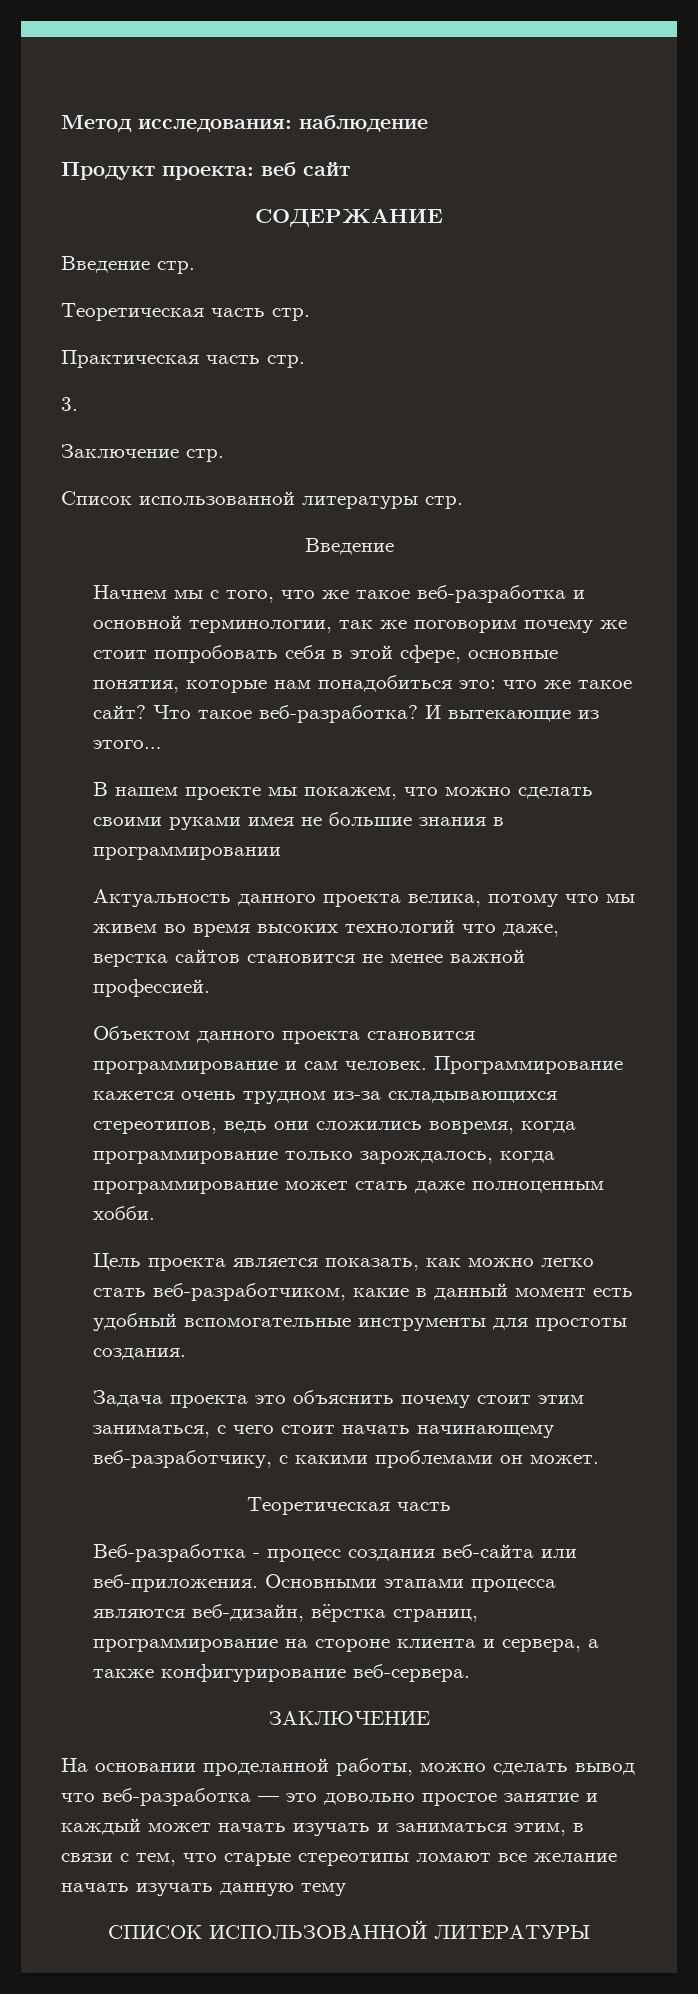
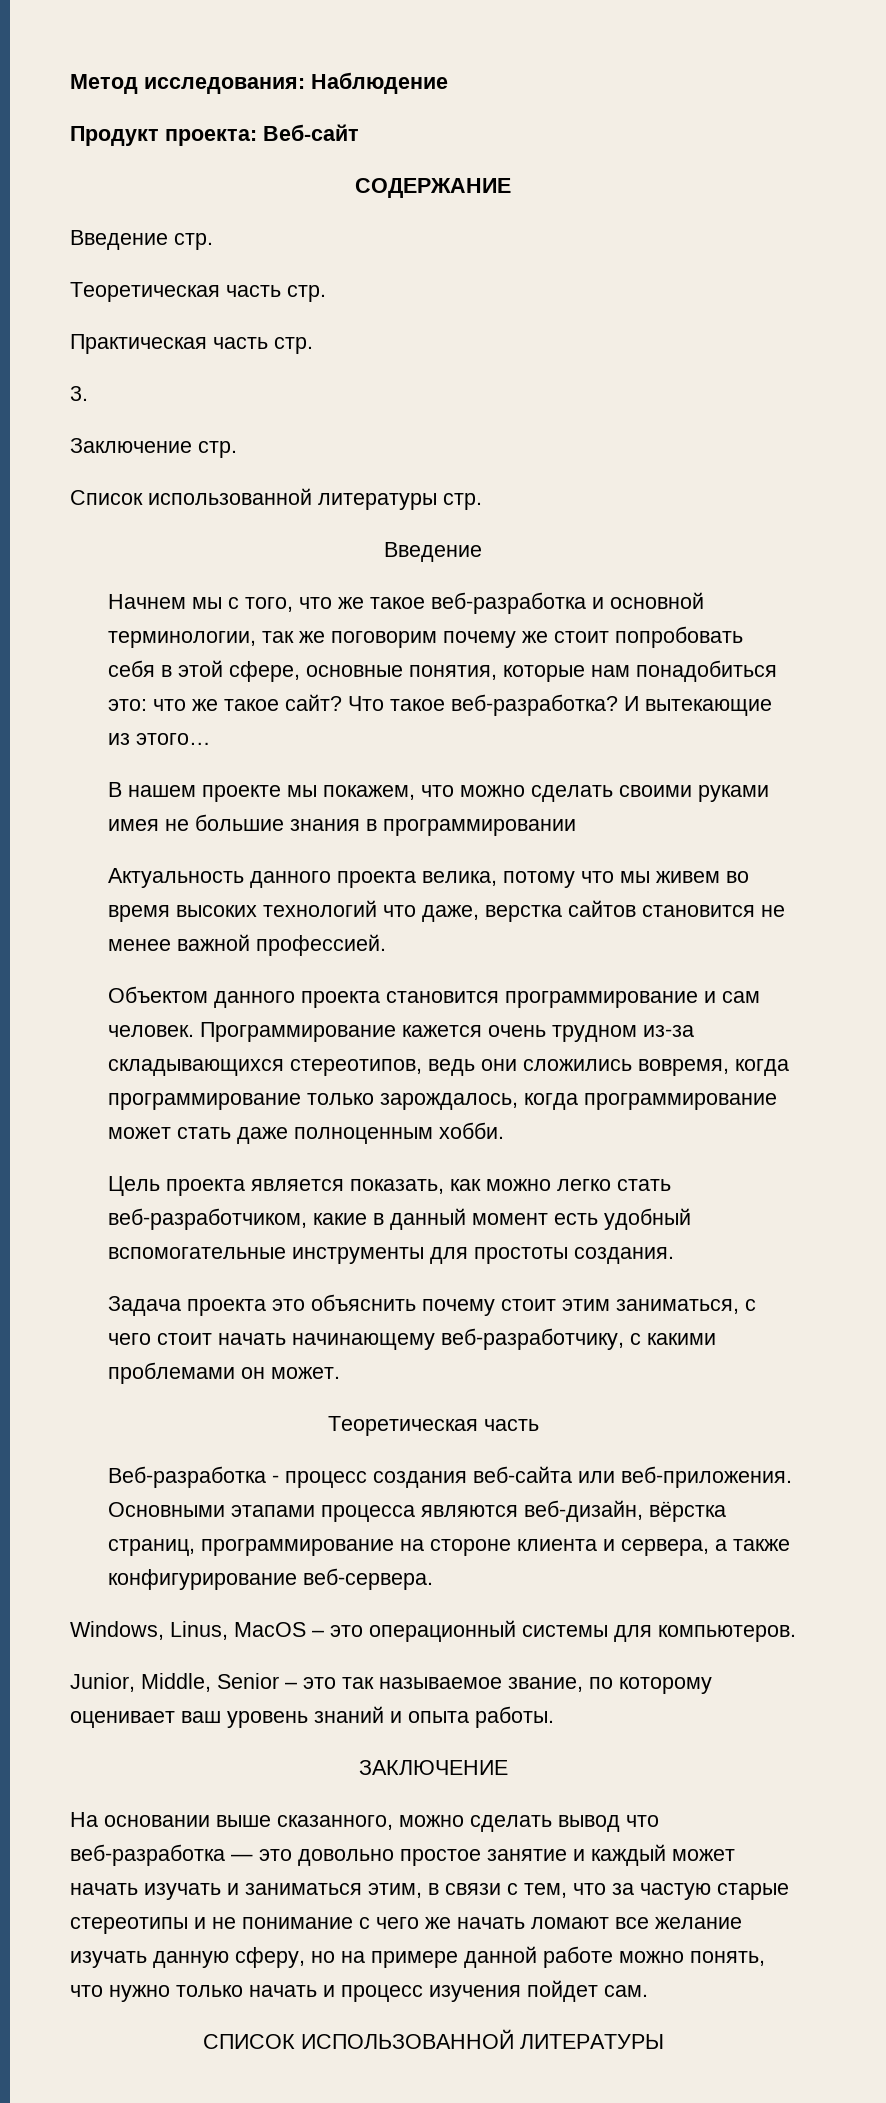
[299,115,428,132] наблюдение -> [311,72,448,94] Наблюдение
[261,162,350,176] веб сайт -> [263,124,359,141] Веб-сайт
(470, 1673) none -> [70,1620,796,1642] [70,1673,712,1694] [70,1706,554,1728] // Windows, Linus, MacOS – это операционный системы для компьютеров. // Junior, Middle, Senior – это так называемое звание, по которому оценивает ваш уровень знаний и опыта работы.
[203,1758,413,1776] проделанной работы, -> [216,1815,393,1830] выше сказанного,
[224,1853,409,1866] старые стереотипы -> [612,1883,789,1900] [70,1917,525,1934] за частую старые стереотипы и не понимание с чего же начать
[61,1883,129,1892] начать -> (742, 1923) none
[301,1883,346,1896] тему -> [235,1946,765,1968] [70,1980,648,2002] сферу, но на примере данной работе можно понять, что нужно только начать и процесс изучения пойдет сам.

